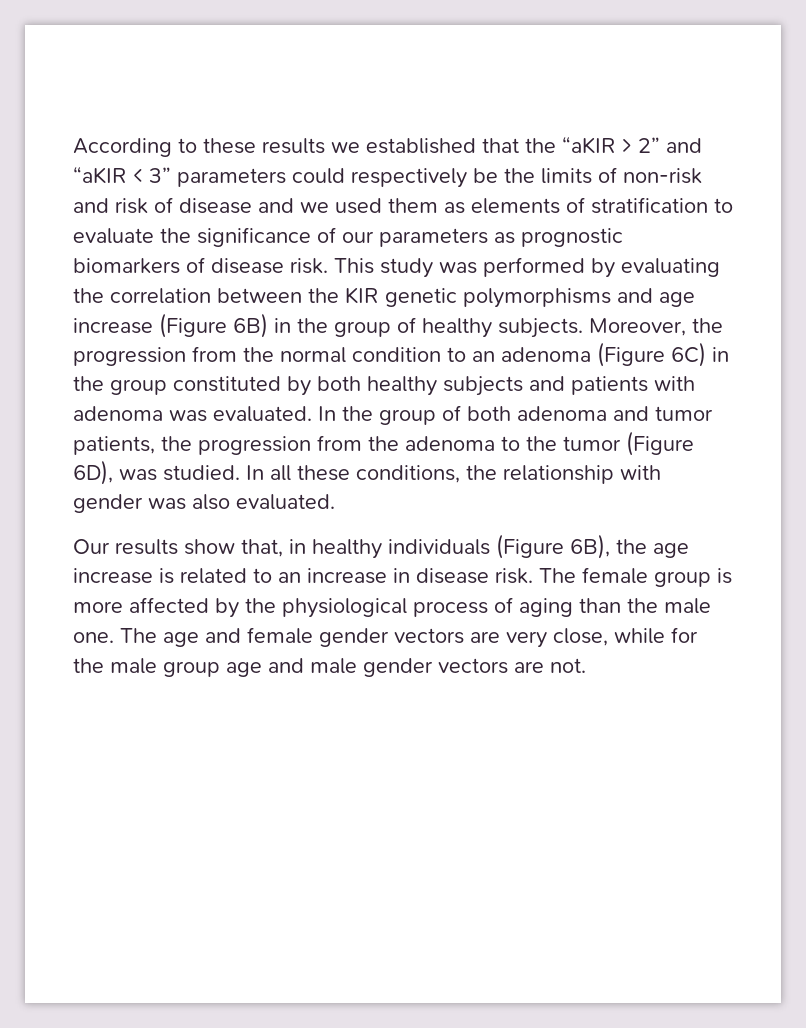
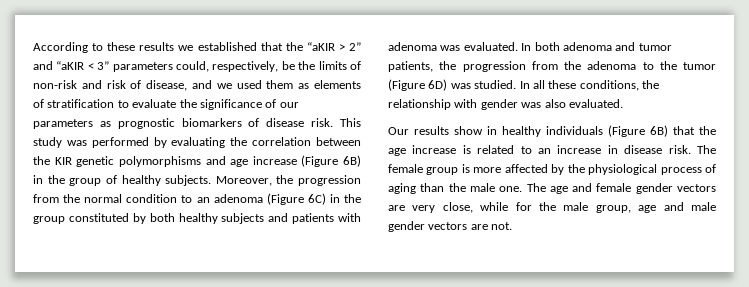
[292,168,467,188] could respectively -> [176,61,279,72] could, respectively,
[179,198,252,214] disease -> [146,80,188,91] disease,
[342,405,461,425] the group of -> (532, 47) none
[73,460,113,485] 6D), -> [428,79,448,91] 6D)
[241,539,283,557] that, -> (483, 130) none
[570,534,610,559] 6B), -> [650,125,695,137] 6B) that
[163,661,220,677] group -> [595,205,631,213] group,

